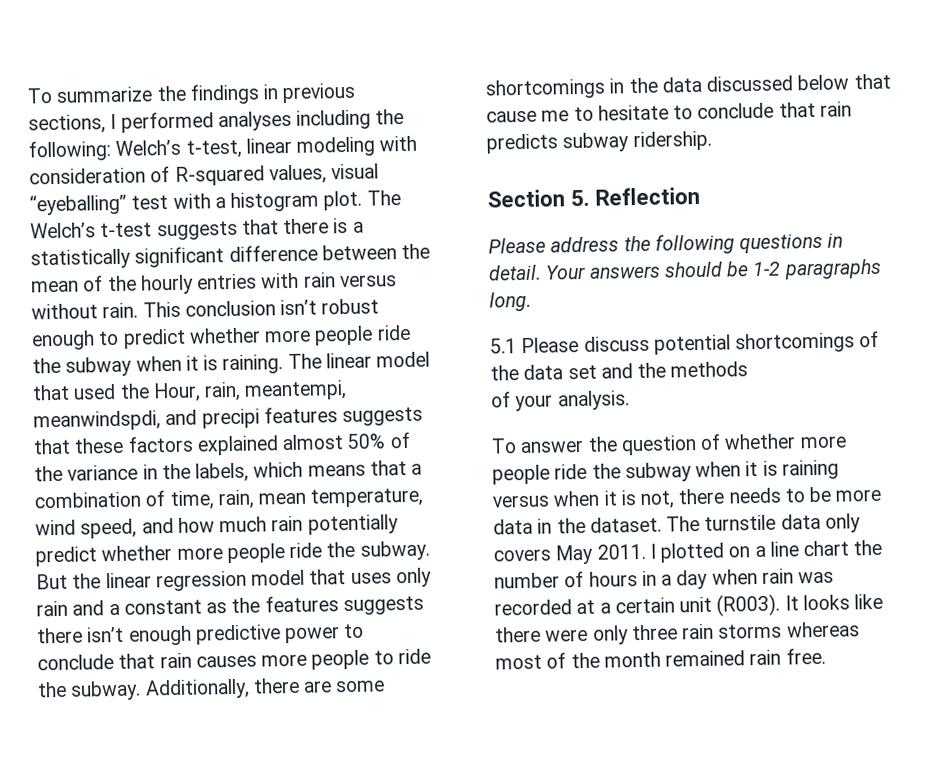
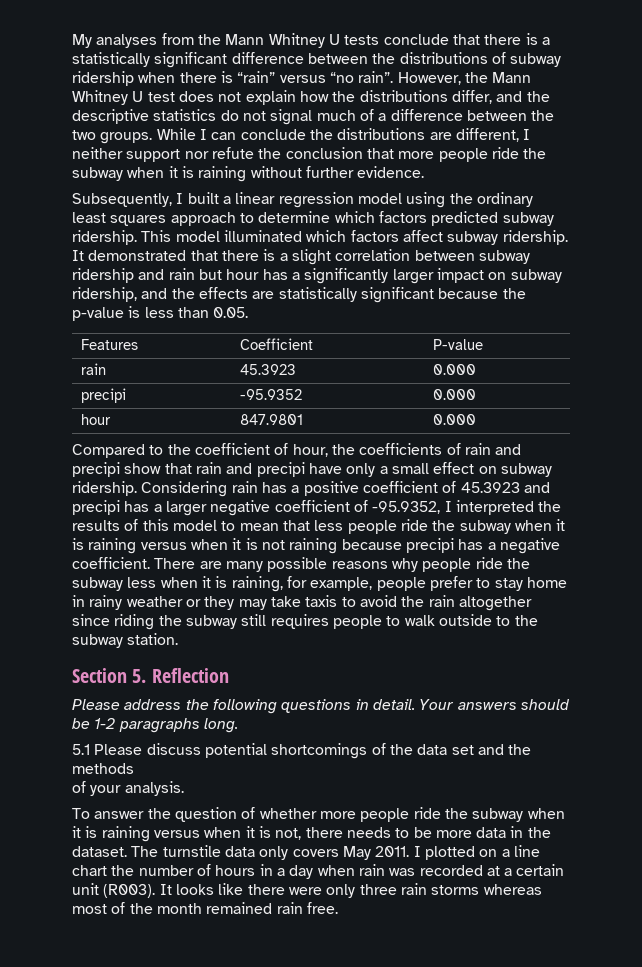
[27,82,357,105] [28,108,405,135] [28,135,418,162] [29,163,380,186] [29,190,401,216] [30,220,238,241] To summarize the findings in previous sections, I performed analyses including the following: Welch’s t-test, linear modeling with consideration of R-squared values, visual “eyeballing” test with a histogram plot. The Welch’s t-test suggests -> [72,33,449,48] My analyses from the Mann Whitney U tests conclude
[31,272,397,295] [31,298,380,320] [31,324,411,351] [32,351,431,377] [32,380,348,403] [33,406,424,432] [33,431,410,456] [34,460,423,483] [34,487,424,511] [35,514,399,539] [35,540,430,567] [36,567,432,592] [36,595,424,617] [37,623,365,646] [37,648,431,671] [37,677,386,701] [485,73,891,100] [486,101,852,123] [486,130,712,154] mean of the hourly entries with rain versus without rain. This conclusion isn’t robust enough to predict whether more people ride the subway when it is raining. The linear model that used the Hour, rain, meantempi, meanwindspdi, and precipi features suggests that these factors explained almost 50% of the variance in the labels, which means that a combination of time, rain, mean temperature, wind speed, and how much rain potentially predict whether more people ride the subway. But the linear regression model that uses only rain and a constant as the features suggests there isn’t enough predictive power to conclude that rain causes more people to ride the subway. Additionally, there are some shortcomings in the data discussed below that cause me to hesitate to conclude that rain predicts subway ridership. -> [399,52,562,67] [72,71,532,86] [72,90,550,105] [72,109,555,125] [72,128,531,144] [72,147,547,162] [72,166,425,182] [72,192,533,208] [72,211,554,226] [72,230,568,245] [72,249,530,265] [72,268,562,284] [72,287,526,303] [72,306,249,321] [80,339,138,350] [239,338,313,350] [432,339,483,350] [80,363,106,375] [239,364,296,375] [432,364,476,375] [80,388,126,403] [239,389,302,400] [432,389,476,400] [80,414,111,425] [239,414,303,425] [432,414,476,425] [72,443,522,458] [72,462,552,477] [72,481,550,497] [72,500,562,516] [72,519,566,534] [72,538,560,554] [72,557,530,572] [72,576,567,592] [72,595,532,611] [72,614,538,630] [72,633,179,648] distributions of subway ridership when there is “rain” versus “no rain”. However, the Mann Whitney U test does not explain how the distributions differ, and the descriptive statistics do not signal much of a difference between the two groups. While I can conclude the distributions are different, I neither support nor refute the conclusion that more people ride the subway when it is raining without further evidence. // Subsequently, I built a linear regression model using the ordinary least squares approach to determine which factors predicted subway ridership. This model illuminated which factors affect subway ridership. It demonstrated that there is a slight correlation between subway ridership and rain but hour has a significantly larger impact on subway ridership, and the effects are statistically significant because the p-value is less than 0.05. // Features | Coefficient | P-value // rain | 45.3923 | 0.000 // precipi | -95.9352 | 0.000 // hour | 847.9801 | 0.000 // Compared to the coefficient of hour, the coefficients of rain and precipi show that rain and precipi have only a small effect on subway ridership. Considering rain has a positive coefficient of 45.3923 and precipi has a larger negative coefficient of -95.9352, I interpreted the results of this model to mean that less people ride the subway when it is raining versus when it is not raining because precipi has a negative coefficient. There are many possible reasons why people ride the subway less when it is raining, for example, people prefer to stay home in rainy weather or they may take taxis to avoid the rain altogether since riding the subway still requires people to walk outside to the subway station.

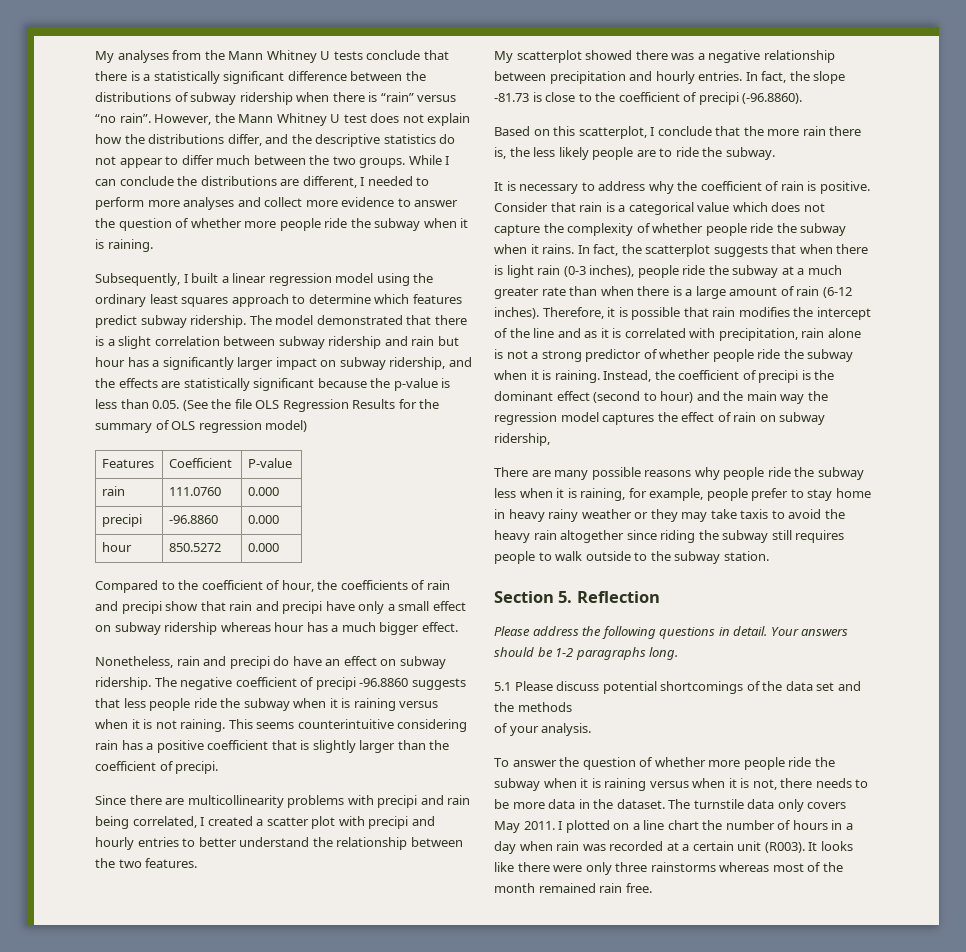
[270,109,463,125] signal much of a difference -> [119,155,251,168] appear to differ much
[72,147,547,162] [72,166,425,182] neither support nor refute the conclusion that more people ride the subway when it is raining without further evidence. -> [367,176,430,186] [95,197,459,210] [95,218,469,231] [95,239,153,252] needed to perform more analyses and collect more evidence to answer the question of whether more people ride the subway when it is raining.
[378,211,554,226] [72,230,568,245] [72,250,84,261] factors predicted subway ridership. This model illuminated which factors affect subway ridership. It -> [412,294,462,304] [95,315,314,328] features predict subway ridership. The model
(249, 312) none -> [182,399,440,412] [95,420,308,433] (See the file OLS Regression Results for the summary of OLS regression model)
[239,364,296,375] 45.3923 -> [169,487,222,496] 111.0760
[239,389,302,400] -95.9352 -> [169,515,219,524] -96.8860
[239,414,303,425] 847.9801 -> [169,543,222,552] 850.5272
[72,481,550,497] [72,500,562,516] [72,519,279,531] ridership. Considering rain has a positive coefficient of 45.3923 and precipi has a larger negative coefficient of -95.9352, I interpreted the results of this model to mean -> [164,622,458,635] [95,656,446,669] [95,677,466,690] ridership whereas hour has a much bigger effect. // Nonetheless, rain and precipi do have an effect on subway ridership. The negative coefficient of precipi -96.8860 suggests
[289,538,560,554] [72,557,150,569] raining because precipi has a negative coefficient. -> [180,719,468,732] [95,740,450,753] [95,761,219,774] [95,795,471,808] [95,816,435,829] [95,837,463,850] [95,858,198,868] [494,50,835,63] [494,71,846,84] [494,92,803,105] [494,126,862,139] [494,147,775,160] [494,181,870,194] [494,202,825,215] [494,223,847,236] [494,244,869,257] [494,265,842,278] [494,286,852,299] [494,307,871,320] [494,328,861,341] [494,349,854,362] [494,370,835,383] [494,391,828,404] [494,412,826,425] [494,433,550,446] raining. This seems counterintuitive considering rain has a positive coefficient that is slightly larger than the coefficient of precipi. // Since there are multicollinearity problems with precipi and rain being correlated, I created a scatter plot with precipi and hourly entries to better understand the relationship between the two features. // My scatterplot showed there was a negative relationship between precipitation and hourly entries. In fact, the slope -81.73 is close to the coefficient of precipi (-96.8860). // Based on this scatterplot, I conclude that the more rain there is, the less likely people are to ride the subway. // It is necessary to address why the coefficient of rain is positive. Consider that rain is a categorical value which does not capture the complexity of whether people ride the subway when it rains. In fact, the scatterplot suggests that when there is light rain (0-3 inches), people ride the subway at a much greater rate than when there is a large amount of rain (6-12 inches). Therefore, it is possible that rain modifies the intercept of the line and as it is correlated with precipitation, rain alone is not a strong predictor of whether people ride the subway when it is raining. Instead, the coefficient of precipi is the dominant effect (second to hour) and the main way the regression model captures the effect of rain on subway ridership, //
(85, 601) none -> [508,509,545,522] heavy
(425, 601) none -> [494,530,530,543] heavy
[400,883,480,895] rain storms -> [650,862,716,872] rainstorms

